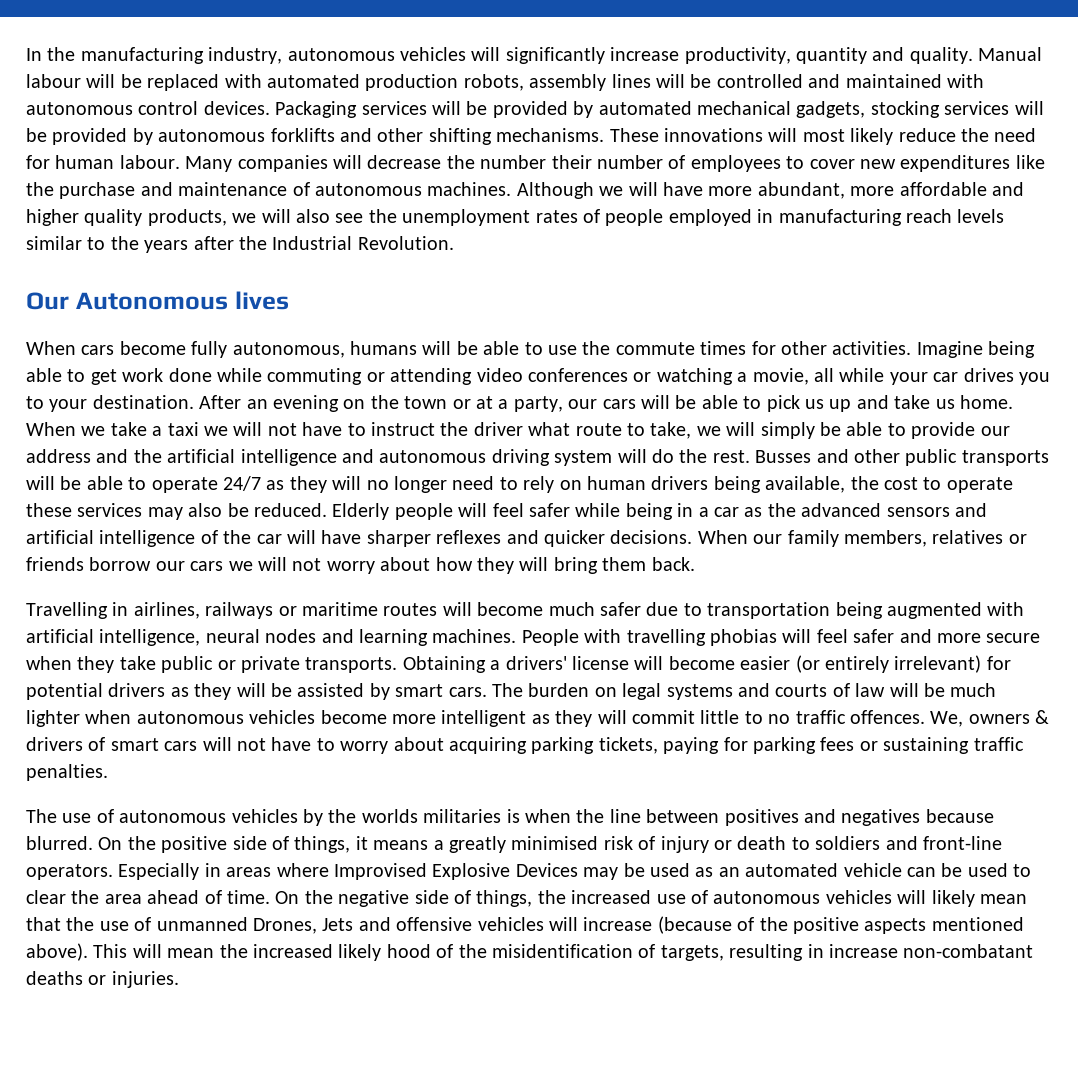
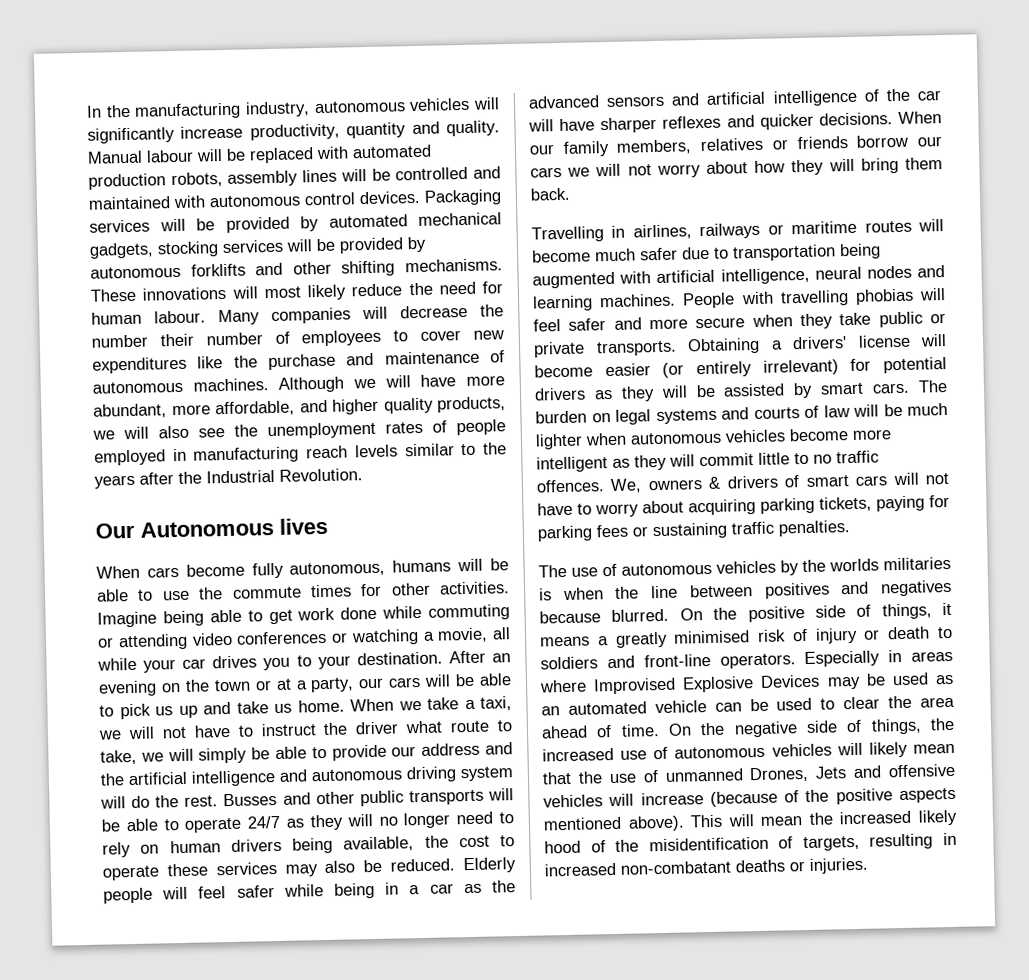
[899,182,987,196] affordable -> [215,400,295,417] affordable,
[167,422,199,436] taxi -> [480,696,512,711] taxi,
[828,944,898,958] increase -> [544,862,617,877] increased

